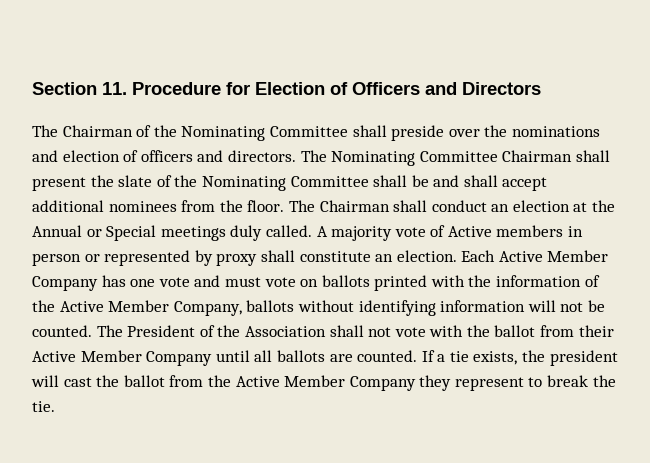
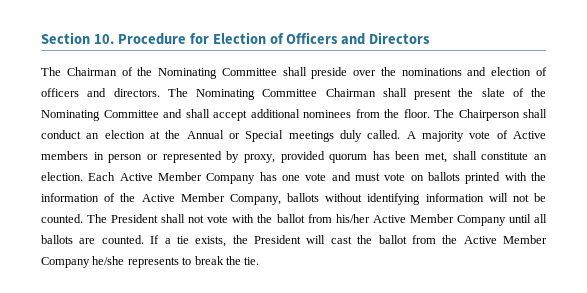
[102,82,127,95] 11. -> [93,34,114,44] 10.
[373,175,429,187] shall be -> (159, 114) none
[319,200,390,212] Chairman -> [458,109,520,121] Chairperson
[216,253,258,266] proxy -> [243,151,448,163] proxy, provided quorum has been met,
[199,325,326,337] of the Association -> (159, 218) none
[578,325,614,337] their -> [335,214,370,223] his/her
[549,350,618,366] president -> [254,235,301,244] President
[419,375,524,391] they represent -> [92,256,179,268] he/she represents

